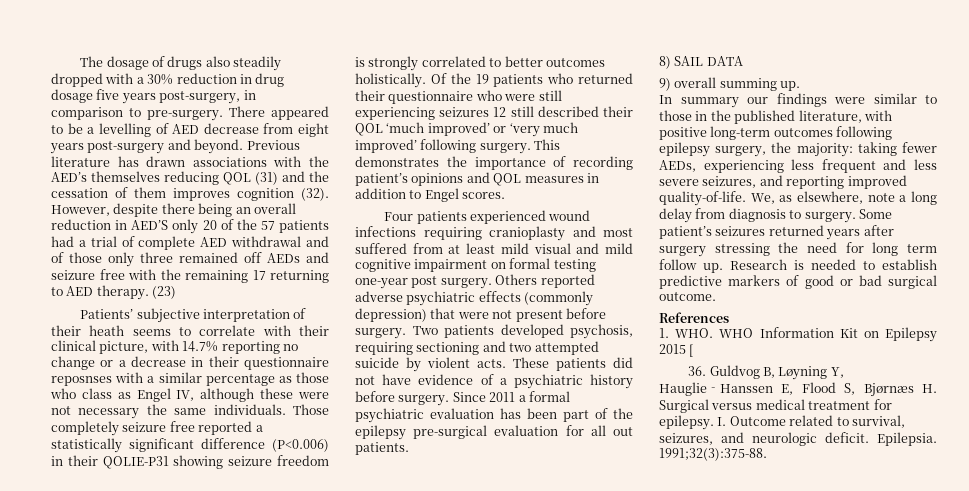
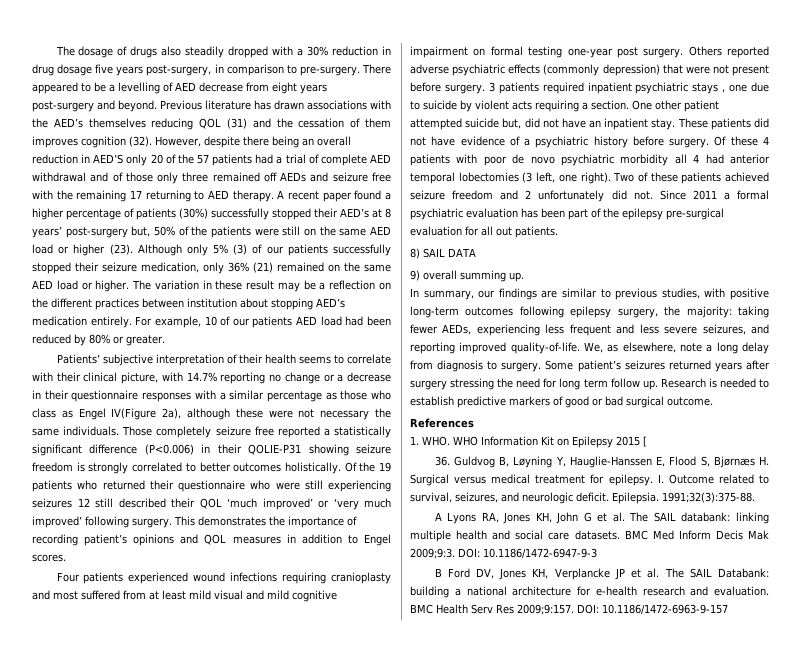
[152,286,177,299] (23) -> [277,190,391,202] [32,208,391,220] [32,226,391,238] [32,244,392,256] [32,262,391,274] [32,280,392,292] [32,298,345,310] [32,316,391,328] [32,334,165,346] A recent paper found a higher percentage of patients (30%) successfully stopped their AED’s at 8 years’ post-surgery but, 50% of the patients were still on the same AED load or higher (23). Although only 5% (3) of our patients successfully stopped their seizure medication, only 36% (21) remained on the same AED load or higher. The variation in these result may be a reflection on the different practices between institution about stopping AED’s medication entirely. For example, 10 of our patients AED load had been reduced by 80% or greater.
[89,325,125,336] heath -> [264,354,296,364] health
[51,376,112,386] reposnses -> [142,392,192,402] responses
[176,390,195,401] IV, -> [111,408,182,420] IV(Figure 2a),
[412,324,633,339] [355,341,599,355] [355,357,506,372] Two patients developed psychosis, requiring sectioning and two attempted suicide by violent acts. -> [488,82,769,94] [410,100,719,112] [410,118,676,130] 3 patients required inpatient psychiatric stays , one due to suicide by violent acts requiring a section. One other patient attempted suicide but, did not have an inpatient stay.
(450, 400) none -> [714,136,769,146] [410,154,770,166] [410,172,769,184] [410,190,653,202] Of these 4 patients with poor de novo psychiatric morbidity all 4 had anterior temporal lobectomies (3 left, one right). Two of these patients achieved seizure freedom and 2 unfortunately did not.
[680,97,739,108] summary -> [423,290,474,300] summary,
[834,97,865,104] were -> [541,290,558,298] are
[659,110,862,124] those in the published literature, -> [615,288,700,300] previous studies,
(767, 454) none -> [434,512,769,524] [410,530,769,542] [410,548,597,559] [434,568,769,580] [410,586,769,598] [410,604,728,615] // A Lyons RA, Jones KH, John G et al. The SAIL databank: linking multiple health and social care datasets. BMC Med Inform Decis Mak 2009;9:3. DOI: 10.1186/1472-6947-9-3 // B Ford DV, Jones KH, Verplancke JP et al. The SAIL Databank: building a national architecture for e-health research and evaluation. BMC Health Serv Res 2009;9:157. DOI: 10.1186/1472-6963-9-157

